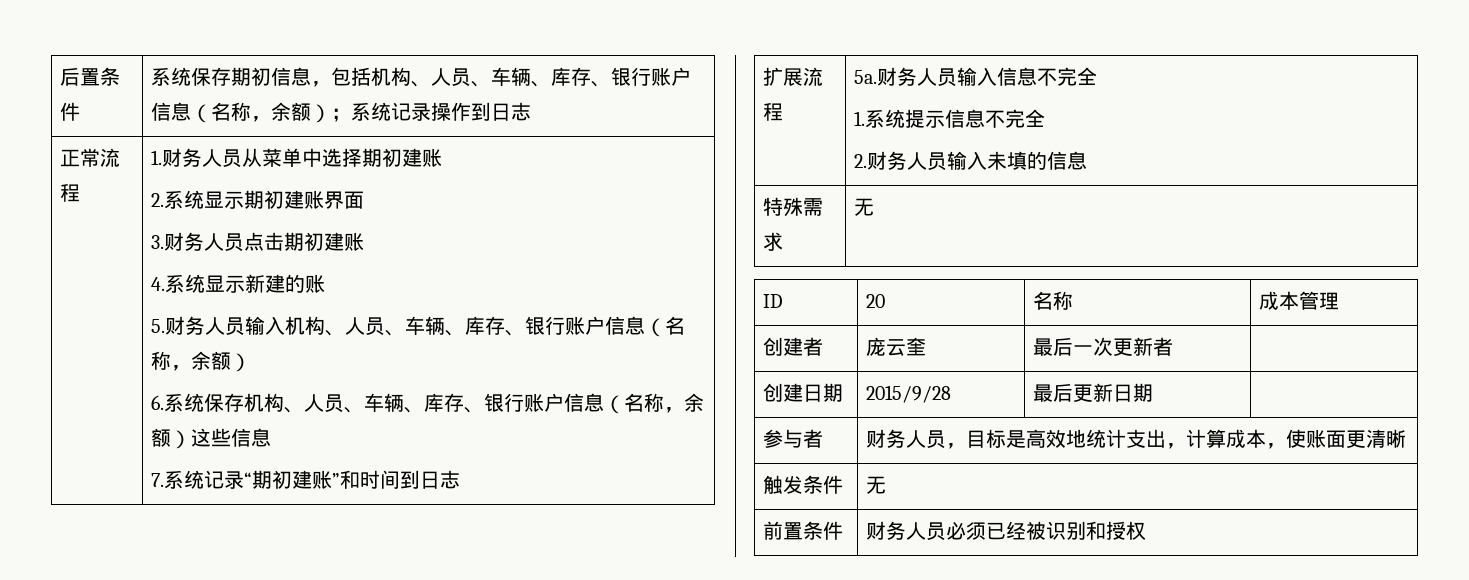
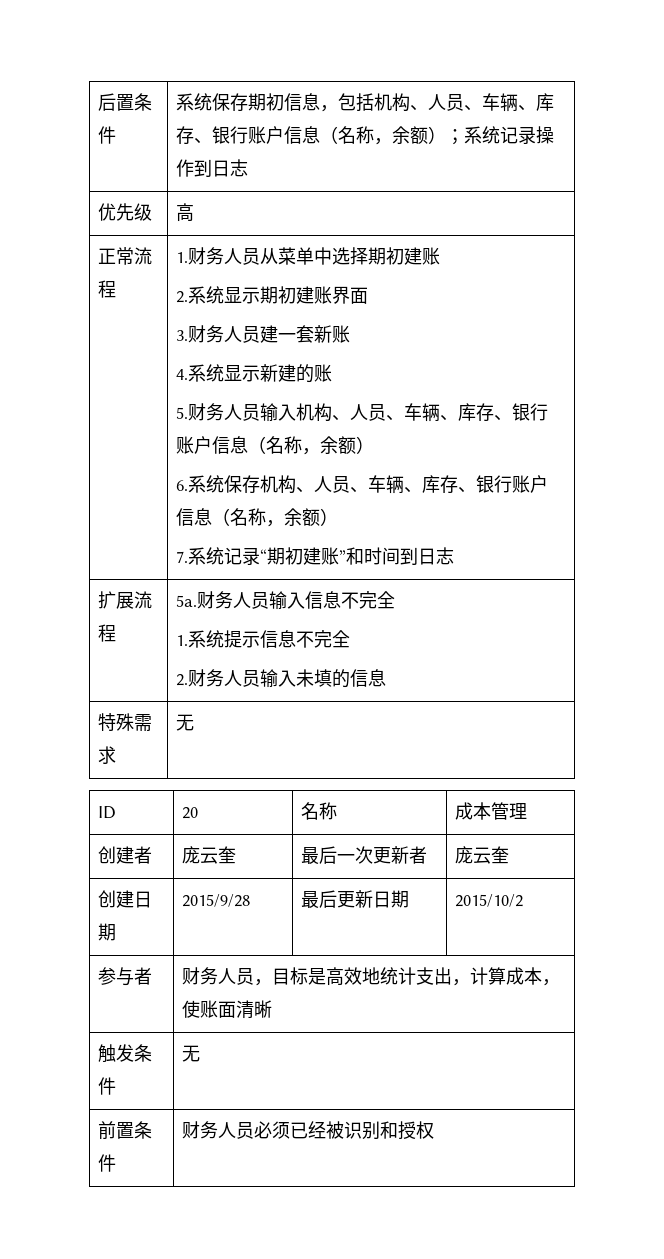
(532, 111) none -> [98,203,153,221] [176,203,195,222] // 优先级 | 高
[244,232,345,251] 点击期初建 -> [260,325,333,343] 建一套新
[191,428,272,447] 这些信息 -> (339, 517) none
(1174, 346) none -> [455,846,510,864] 庞云奎
(1154, 392) none -> [455,894,524,907] 2015/10/2
[1346,430,1367,448] 更 -> (237, 1009) none

